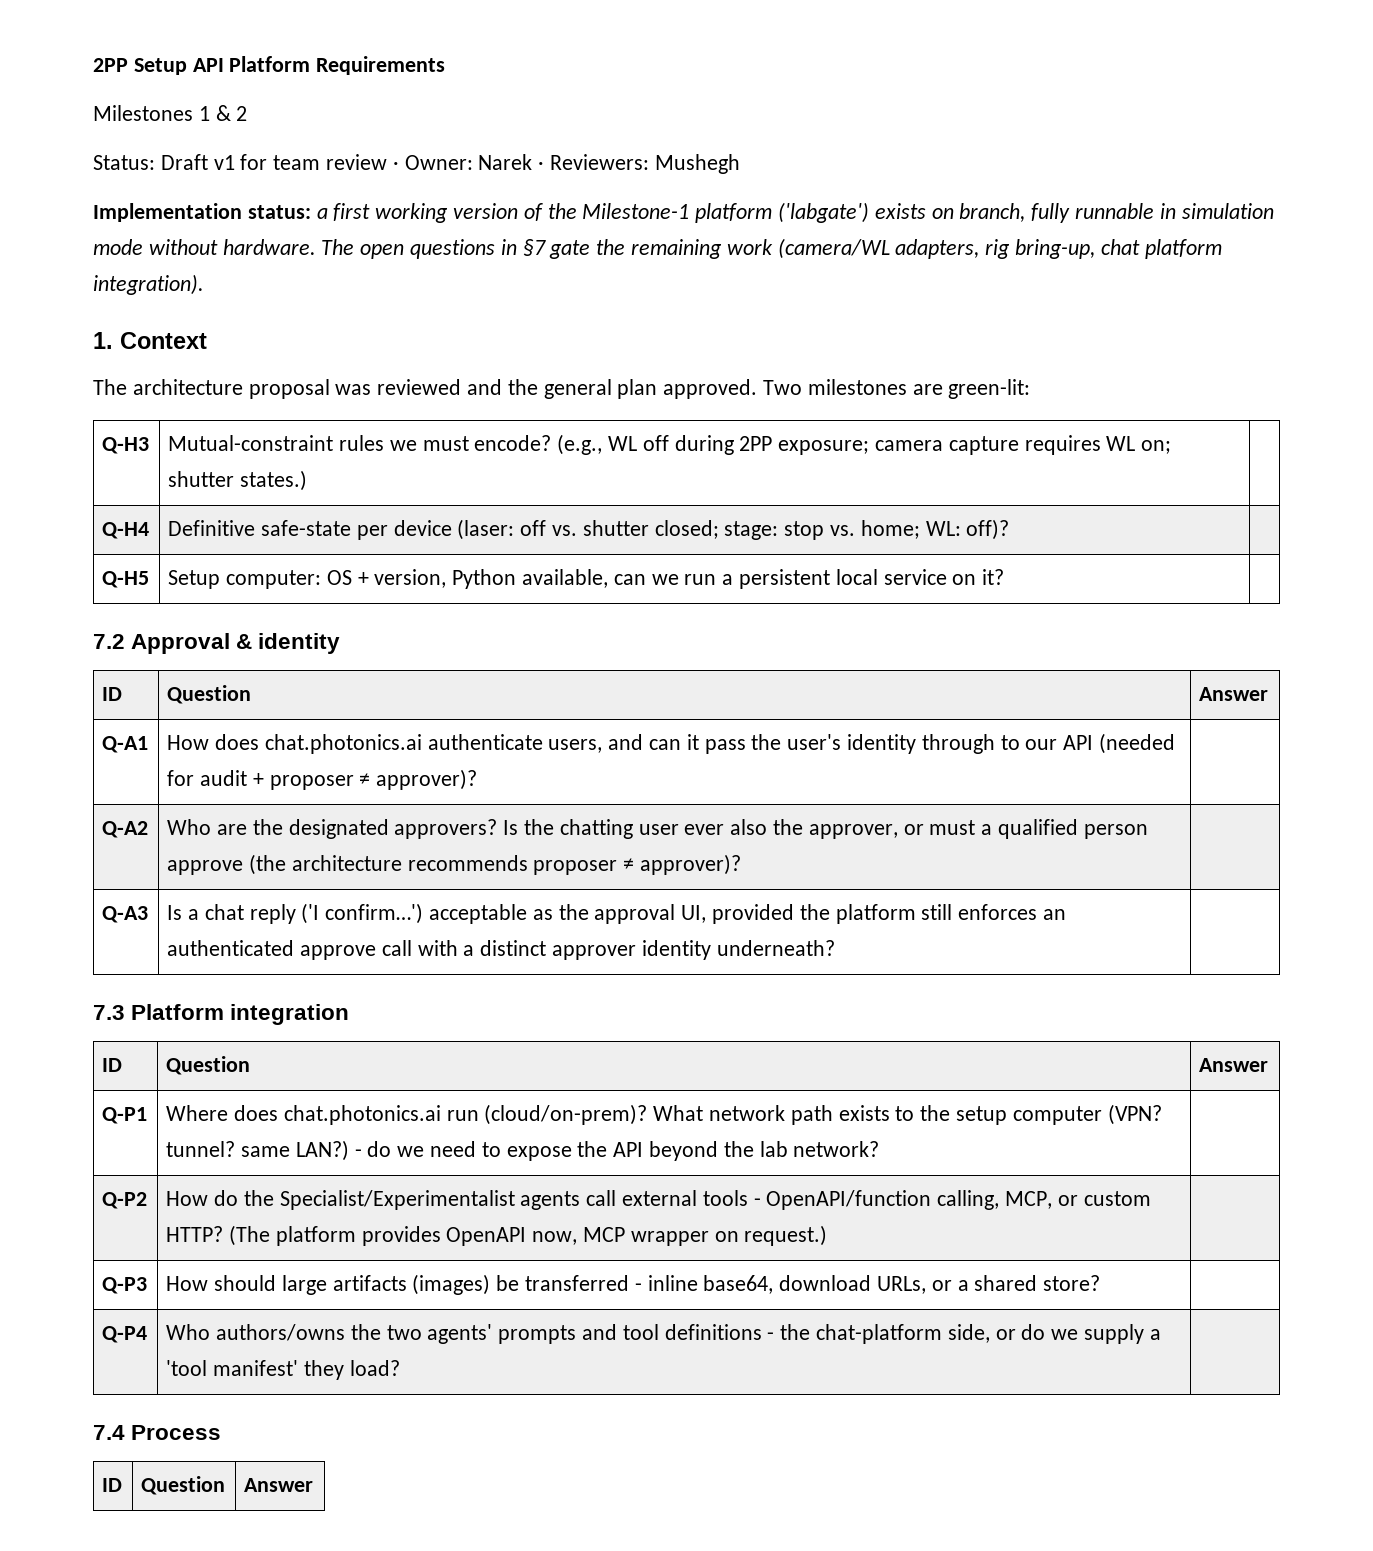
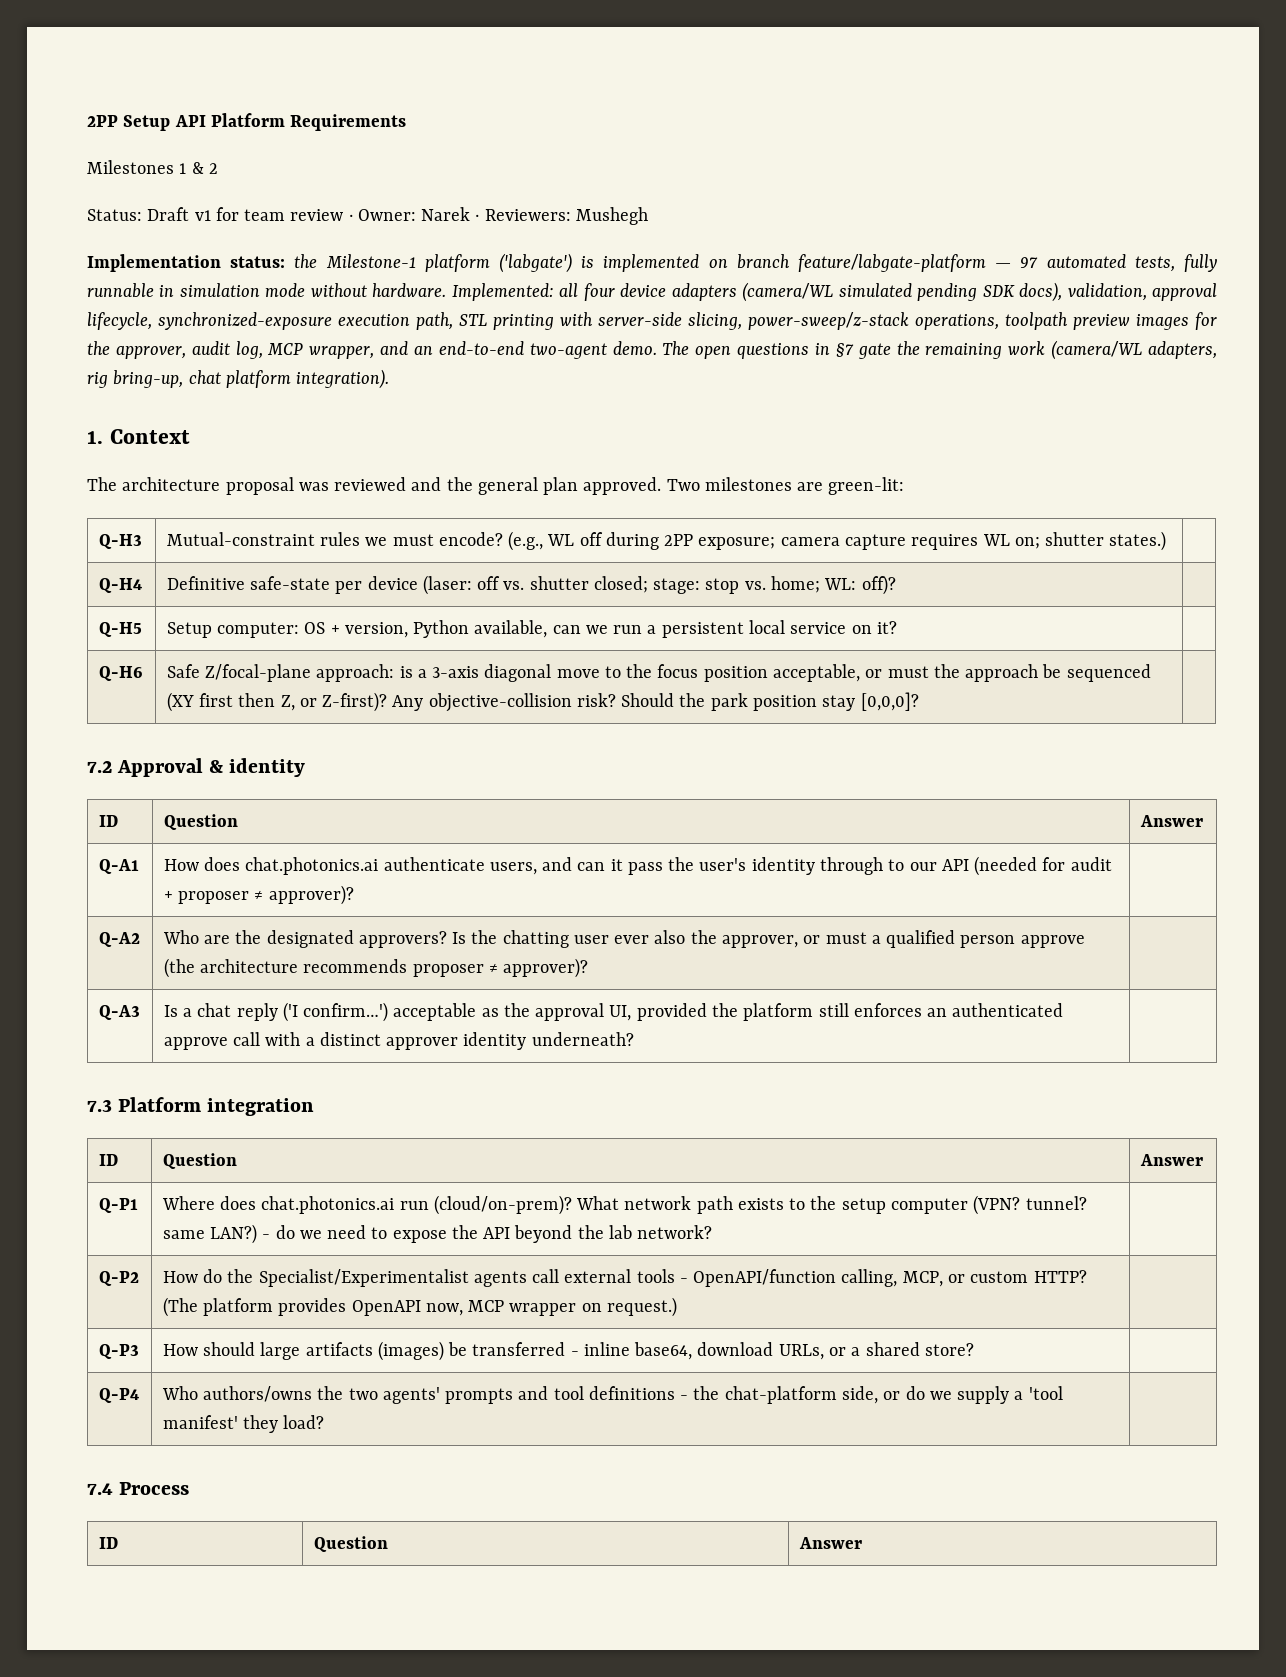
[316,202,1026,223] a first working version of the Milestone-1 platform ('labgate') exists on branch, -> [294,253,1175,273] the Milestone-1 platform ('labgate') is implemented on branch feature/labgate-platform — 97 automated tests,
(316, 247) none -> [451,282,1217,302] [87,312,1217,330] [87,341,657,359] Implemented: all four device adapters (camera/WL simulated pending SDK docs), validation, approval lifecycle, synchronized-exposure execution path, STL printing with server-side slicing, power-sweep/z-stack operations, toolpath preview images for the approver, audit log, MCP wrapper, and an end-to-end two-agent demo.
(1005, 577) none -> [98,666,143,681] [166,664,1151,682] [166,692,919,712] // Q-H6 | Safe Z/focal-plane approach: is a 3-axis diagonal move to the focus position acceptable, or must the approach be sequenced (XY first then Z, or Z-first)? Any objective-collision risk? Should the park position stay [0,0,0]? |

